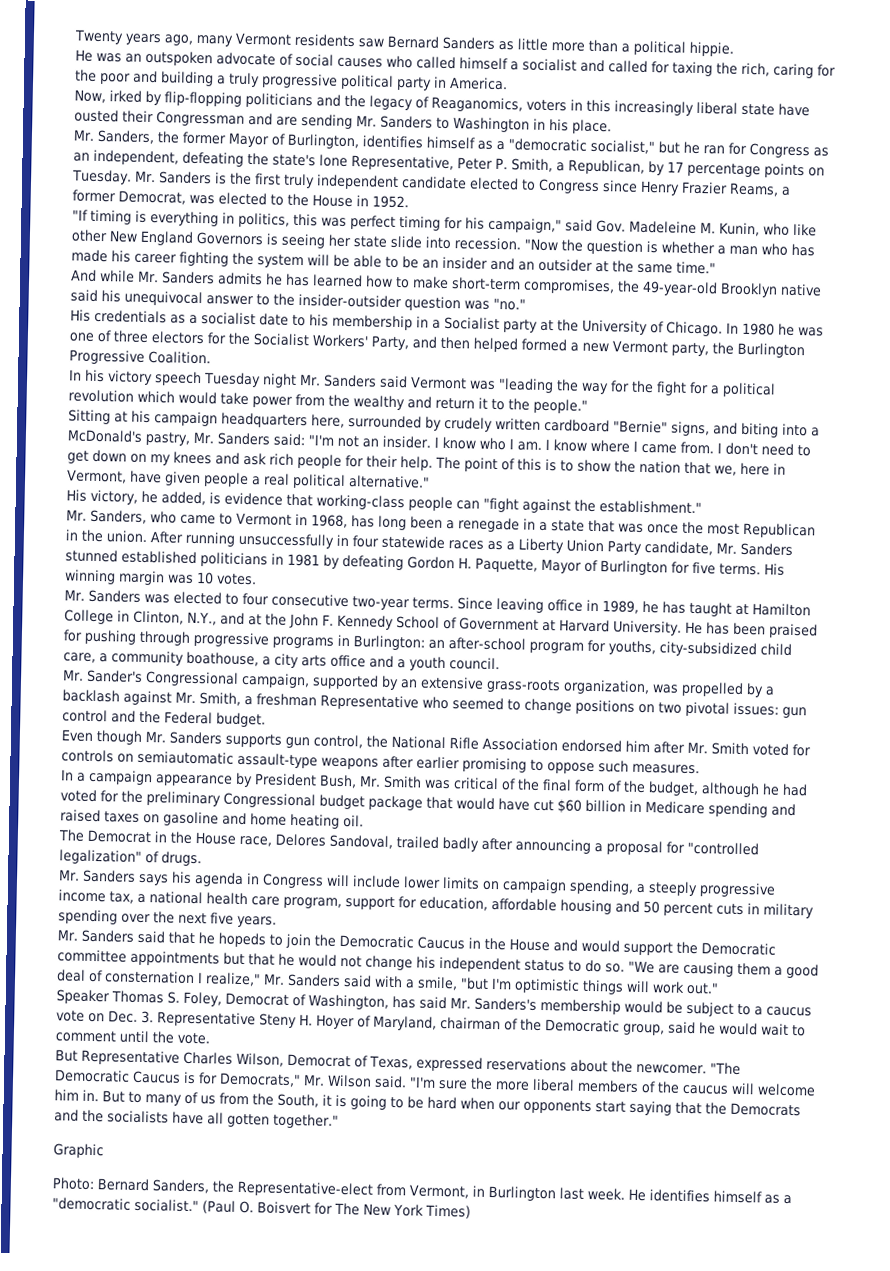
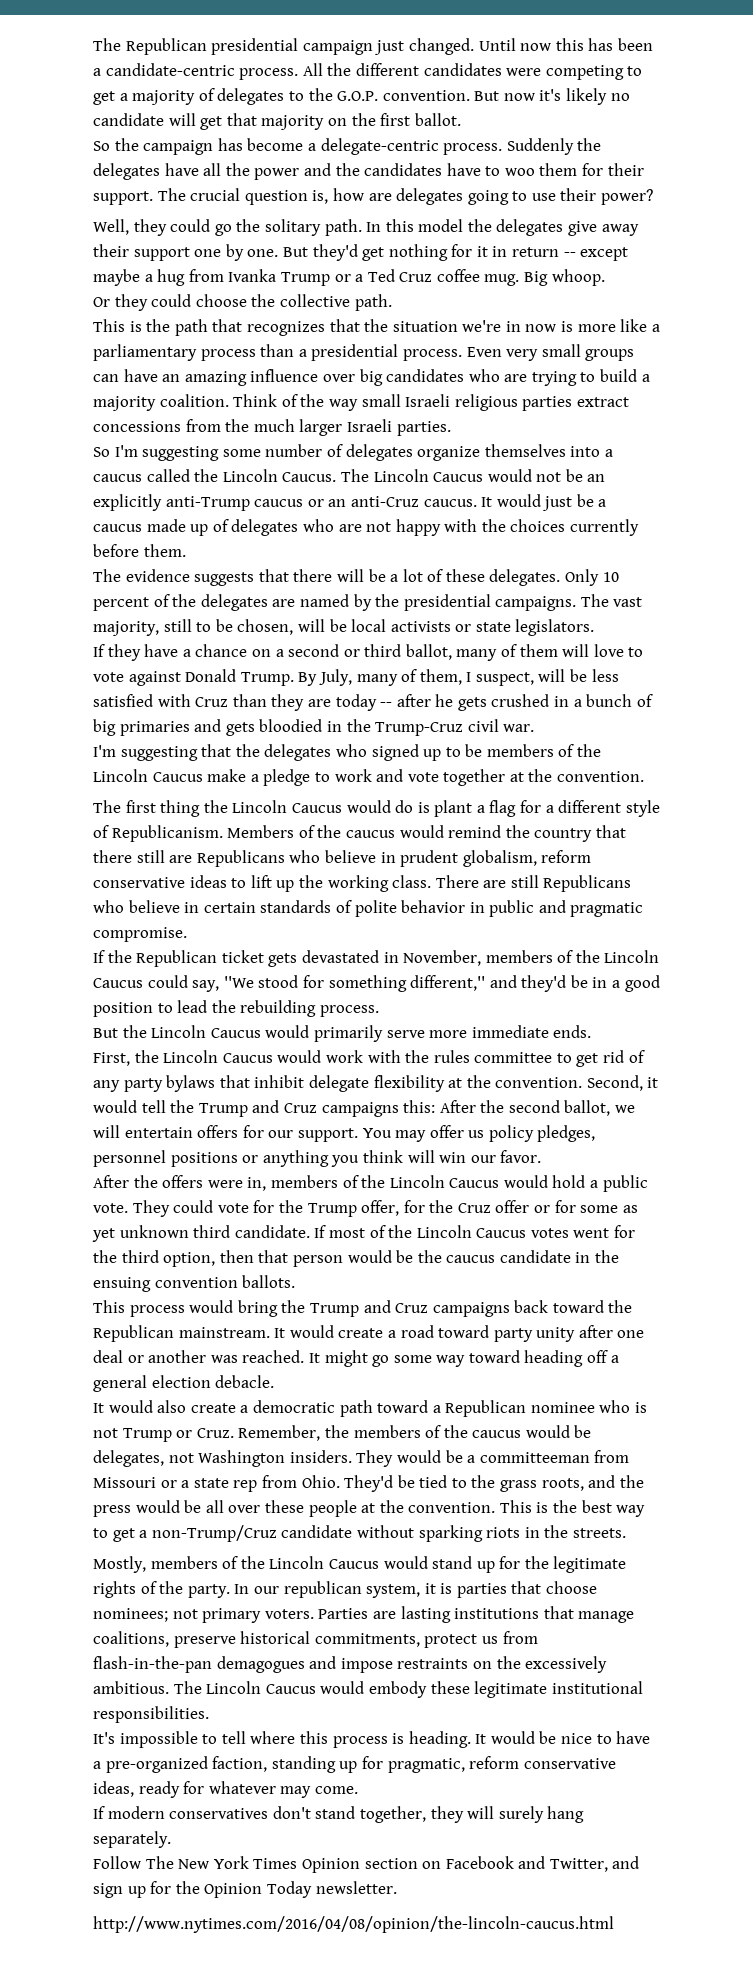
[74,29,734,57] [75,49,836,79] [75,69,508,91] [74,89,810,117] [74,109,612,135] [73,129,829,159] [73,149,825,179] [71,169,791,197] [72,189,409,209] [72,209,817,237] [71,229,815,257] [71,249,716,275] [71,269,822,298] [70,289,526,312] [70,309,824,337] [69,329,805,359] [69,349,211,365] [69,369,776,398] [68,389,588,414] [68,409,820,438] [67,429,811,457] [67,449,786,476] [66,469,430,489] [66,489,702,515] [66,509,816,539] [65,529,793,556] [65,549,785,576] [64,569,257,586] [64,589,811,617] [64,609,818,639] [63,629,792,658] [63,650,500,672] [63,669,775,698] [62,689,807,719] [62,709,266,728] [61,729,811,757] [61,749,700,775] [61,769,808,798] [60,789,796,818] [60,809,364,829] [58,829,759,856] [59,849,202,867] [59,869,776,898] [58,889,814,919] [58,909,277,928] [57,929,776,956] [57,949,819,979] [56,969,719,995] [56,989,812,1017] [56,1010,806,1037] [55,1030,210,1045] [55,1049,741,1076] [54,1069,816,1097] [54,1089,801,1117] [54,1109,339,1129] [53,1143,104,1159] [52,1177,792,1205] [52,1197,471,1219] Twenty years ago, many Vermont residents saw Bernard Sanders as little more than a political hippie. // He was an outspoken advocate of social causes who called himself a socialist and called for taxing the rich, caring for the poor and building a truly progressive political party in America. // Now, irked by flip-flopping politicians and the legacy of Reaganomics, voters in this increasingly liberal state have ousted their Congressman and are sending Mr. Sanders to Washington in his place. // Mr. Sanders, the former Mayor of Burlington, identifies himself as a "democratic socialist," but he ran for Congress as an independent, defeating the state's lone Representative, Peter P. Smith, a Republican, by 17 percentage points on Tuesday. Mr. Sanders is the first truly independent candidate elected to Congress since Henry Frazier Reams, a former Democrat, was elected to the House in 1952. // "If timing is everything in politics, this was perfect timing for his campaign," said Gov. Madeleine M. Kunin, who like other New England Governors is seeing her state slide into recession. "Now the question is whether a man who has made his career fighting the system will be able to be an insider and an outsider at the same time." // And while Mr. Sanders admits he has learned how to make short-term compromises, the 49-year-old Brooklyn native said his unequivocal answer to the insider-outsider question was "no." // His credentials as a socialist date to his membership in a Socialist party at the University of Chicago. In 1980 he was one of three electors for the Socialist Workers' Party, and then helped formed a new Vermont party, the Burlington Progressive Coalition. // In his victory speech Tuesday night Mr. Sanders said Vermont was "leading the way for the fight for a political revolution which would take power from the wealthy and return it to the people." // Sitting at his campaign headquarters here, surrounded by crudely written cardboard "Bernie" signs, and biting into a McDonald's pastry, Mr. Sanders said: "I'm not an insider. I know who I am. I know where I came from. I don't need to get down on my knees and ask rich people for their help. The point of this is to show the nation that we, here in Vermont, have given people a real political alternative." // His victory, he added, is evidence that working-class people can "fight against the establishment." // Mr. Sanders, who came to Vermont in 1968, has long been a renegade in a state that was once the most Republican in the union. After running unsuccessfully in four statewide races as a Liberty Union Party candidate, Mr. Sanders stunned established politicians in 1981 by defeating Gordon H. Paquette, Mayor of Burlington for five terms. His winning margin was 10 votes. // Mr. Sanders was elected to four consecutive two-year terms. Since leaving office in 1989, he has taught at Hamilton College in Clinton, N.Y., and at the John F. Kennedy School of Government at Harvard University. He has been praised for pushing through progressive programs in Burlington: an after-school program for youths, city-subsidized child care, a community boathouse, a city arts office and a youth council. // Mr. Sander's Congressional campaign, supported by an extensive grass-roots organization, was propelled by a backlash against Mr. Smith, a freshman Representative who seemed to change positions on two pivotal issues: gun control and the Federal budget. // Even though Mr. Sanders supports gun control, the National Rifle Association endorsed him after Mr. Smith voted for controls on semiautomatic assault-type weapons after earlier promising to oppose such measures. // In a campaign appearance by President Bush, Mr. Smith was critical of the final form of the budget, although he had voted for the preliminary Congressional budget package that would have cut $60 billion in Medicare spending and raised taxes on gasoline and home heating oil. // The Democrat in the House race, Delores Sandoval, trailed badly after announcing a proposal for "controlled legalization" of drugs. // Mr. Sanders says his agenda in Congress will include lower limits on campaign spending, a steeply progressive income tax, a national health care program, support for education, affordable housing and 50 percent cuts in military spending over the next five years. // Mr. Sanders said that he hopeds to join the Democratic Caucus in the House and would support the Democratic committee appointments but that he would not change his independent status to do so. "We are causing them a good deal of consternation I realize," Mr. Sanders said with a smile, "but I'm optimistic things will work out." // Speaker Thomas S. Foley, Democrat of Washington, has said Mr. Sanders's membership would be subject to a caucus vote on Dec. 3. Representative Steny H. Hoyer of Maryland, chairman of the Democratic group, said he would wait to comment until the vote. // But Representative Charles Wilson, Democrat of Texas, expressed reservations about the newcomer. "The Democratic Caucus is for Democrats," Mr. Wilson said. "I'm sure the more liberal members of the caucus will welcome him in. But to many of us from the South, it is going to be hard when our opponents start saying that the Democrats and the socialists have all gotten together." // Graphic // Photo: Bernard Sanders, the Representative-elect from Vermont, in Burlington last week. He identifies himself as a "democratic socialist." (Paul O. Boisvert for The New York Times) -> [93,38,653,55] [93,63,643,80] [93,88,630,105] [93,113,461,130] [93,138,602,155] [93,163,644,180] [93,188,654,205] [93,219,639,236] [93,244,629,261] [93,269,605,286] [93,294,392,311] [93,319,660,336] [93,344,635,361] [93,369,650,386] [93,394,629,411] [93,419,451,436] [93,444,613,461] [93,469,606,482] [93,494,607,511] [93,519,640,536] [93,544,186,557] [93,569,619,586] [93,594,643,611] [93,619,595,636] [93,644,644,661] [93,669,619,686] [93,694,653,711] [93,719,535,736] [93,744,602,761] [93,769,645,786] [93,800,660,817] [93,825,626,842] [93,850,592,867] [93,875,632,892] [93,900,644,917] [93,927,187,942] [93,950,660,967] [93,975,660,992] [93,1000,379,1017] [93,1025,592,1042] [93,1050,645,1067] [93,1075,659,1092] [93,1100,636,1117] [93,1125,596,1142] [93,1150,542,1167] [93,1175,648,1192] [93,1200,638,1217] [92,1225,636,1242] [93,1250,620,1267] [93,1275,296,1292] [93,1300,633,1317] [93,1325,645,1342] [93,1350,619,1367] [93,1375,275,1392] [93,1400,648,1417] [93,1425,592,1442] [93,1450,630,1467] [93,1475,644,1492] [93,1500,646,1517] [93,1525,626,1542] [93,1556,627,1573] [93,1581,598,1598] [93,1606,635,1623] [93,1631,538,1648] [93,1656,608,1673] [93,1681,643,1698] [93,1706,209,1723] [93,1731,651,1748] [93,1756,616,1773] [93,1781,358,1798] [93,1806,585,1823] [93,1831,171,1848] [93,1856,640,1873] [93,1881,397,1898] [93,1916,614,1933] The Republican presidential campaign just changed. Until now this has been a candidate-centric process. All the different candidates were competing to get a majority of delegates to the G.O.P. convention. But now it's likely no candidate will get that majority on the first ballot. // So the campaign has become a delegate-centric process. Suddenly the delegates have all the power and the candidates have to woo them for their support. The crucial question is, how are delegates going to use their power? // Well, they could go the solitary path. In this model the delegates give away their support one by one. But they'd get nothing for it in return -- except maybe a hug from Ivanka Trump or a Ted Cruz coffee mug. Big whoop. // Or they could choose the collective path. // This is the path that recognizes that the situation we're in now is more like a parliamentary process than a presidential process. Even very small groups can have an amazing influence over big candidates who are trying to build a majority coalition. Think of the way small Israeli religious parties extract concessions from the much larger Israeli parties. // So I'm suggesting some number of delegates organize themselves into a caucus called the Lincoln Caucus. The Lincoln Caucus would not be an explicitly anti-Trump caucus or an anti-Cruz caucus. It would just be a caucus made up of delegates who are not happy with the choices currently before them. // The evidence suggests that there will be a lot of these delegates. Only 10 percent of the delegates are named by the presidential campaigns. The vast majority, still to be chosen, will be local activists or state legislators. // If they have a chance on a second or third ballot, many of them will love to vote against Donald Trump. By July, many of them, I suspect, will be less satisfied with Cruz than they are today -- after he gets crushed in a bunch of big primaries and gets bloodied in the Trump-Cruz civil war. // I'm suggesting that the delegates who signed up to be members of the Lincoln Caucus make a pledge to work and vote together at the convention. // The first thing the Lincoln Caucus would do is plant a flag for a different style of Republicanism. Members of the caucus would remind the country that there still are Republicans who believe in prudent globalism, reform conservative ideas to lift up the working class. There are still Republicans who believe in certain standards of polite behavior in public and pragmatic compromise. // If the Republican ticket gets devastated in November, members of the Lincoln Caucus could say, ''We stood for something different,'' and they'd be in a good position to lead the rebuilding process. // But the Lincoln Caucus would primarily serve more immediate ends. // First, the Lincoln Caucus would work with the rules committee to get rid of any party bylaws that inhibit delegate flexibility at the convention. Second, it would tell the Trump and Cruz campaigns this: After the second ballot, we will entertain offers for our support. You may offer us policy pledges, personnel positions or anything you think will win our favor. // After the offers were in, members of the Lincoln Caucus would hold a public vote. They could vote for the Trump offer, for the Cruz offer or for some as yet unknown third candidate. If most of the Lincoln Caucus votes went for the third option, then that person would be the caucus candidate in the ensuing convention ballots. // This process would bring the Trump and Cruz campaigns back toward the Republican mainstream. It would create a road toward party unity after one deal or another was reached. It might go some way toward heading off a general election debacle. // It would also create a democratic path toward a Republican nominee who is not Trump or Cruz. Remember, the members of the caucus would be delegates, not Washington insiders. They would be a committeeman from Missouri or a state rep from Ohio. They'd be tied to the grass roots, and the press would be all over these people at the convention. This is the best way to get a non-Trump/Cruz candidate without sparking riots in the streets. // Mostly, members of the Lincoln Caucus would stand up for the legitimate rights of the party. In our republican system, it is parties that choose nominees; not primary voters. Parties are lasting institutions that manage coalitions, preserve historical commitments, protect us from flash-in-the-pan demagogues and impose restraints on the excessively ambitious. The Lincoln Caucus would embody these legitimate institutional responsibilities. // It's impossible to tell where this process is heading. It would be nice to have a pre-organized faction, standing up for pragmatic, reform conservative ideas, ready for whatever may come. // If modern conservatives don't stand together, they will surely hang separately. // Follow The New York Times Opinion section on Facebook and Twitter, and sign up for the Opinion Today newsletter. // http://www.nytimes.com/2016/04/08/opinion/the-lincoln-caucus.html

